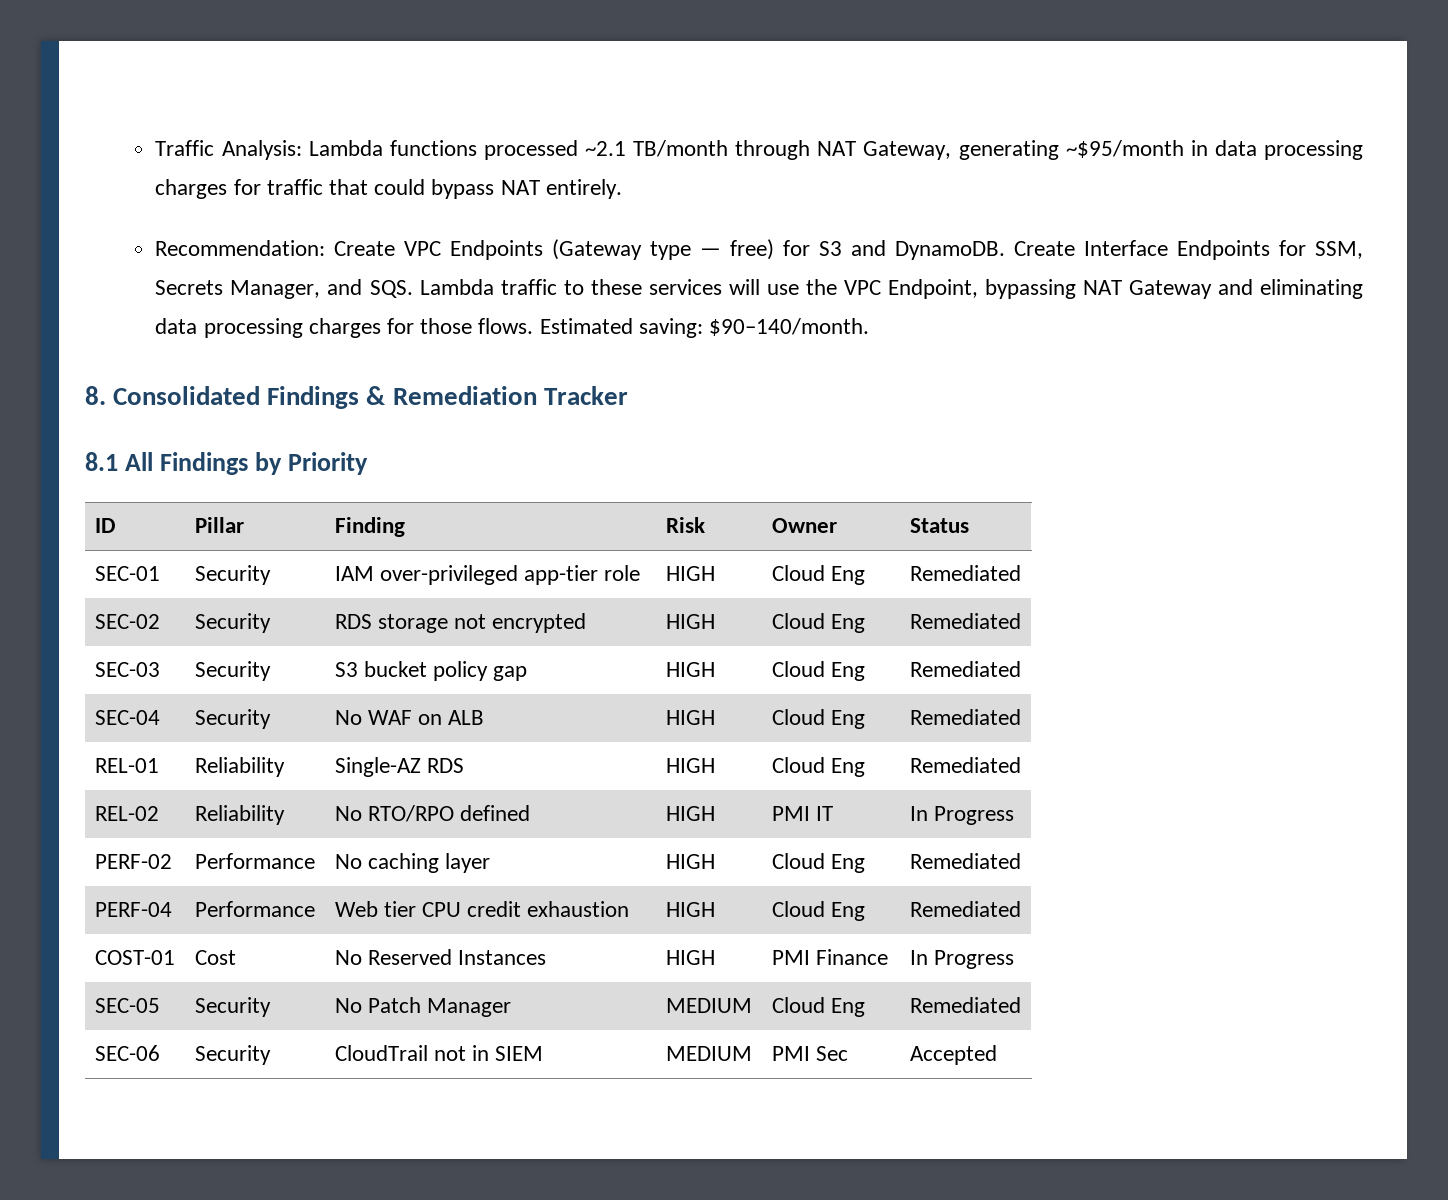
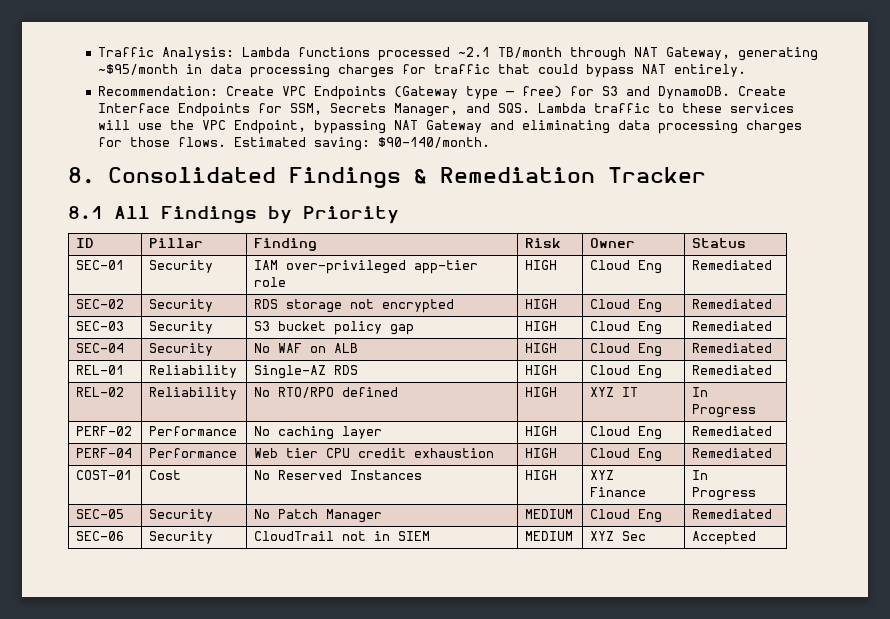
[771,806,810,821] PMI -> [590,387,615,397] XYZ
[771,950,810,965] PMI -> [590,470,615,480] XYZ
[771,1046,810,1061] PMI -> [590,531,615,541] XYZ

